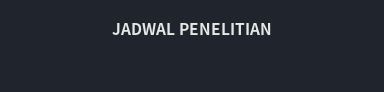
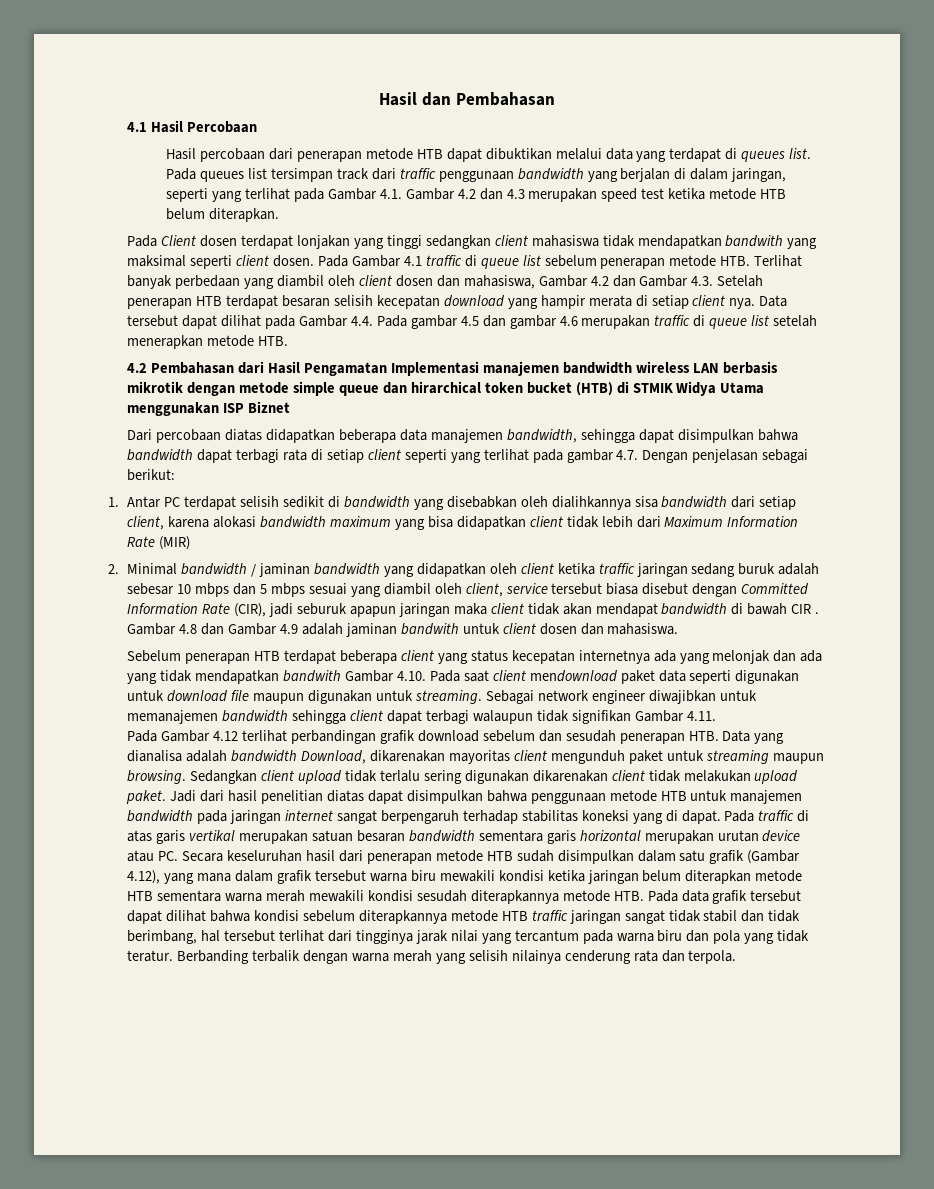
[111,23,273,35] JADWAL PENELITIAN -> [379,92,555,106] [127,120,258,133] [166,148,812,162] [166,168,787,182] [166,188,787,202] [166,208,280,222] [127,235,818,249] [127,255,803,269] [127,275,764,289] [127,295,788,309] [127,315,817,329] [127,335,289,349] [127,361,778,376] [127,381,765,396] [127,401,291,416] [127,429,798,443] [127,449,809,463] [127,469,176,481] [108,496,797,510] [127,516,799,530] [127,536,191,550] [108,563,820,577] [127,583,809,597] [127,603,820,617] [127,623,679,637] [127,650,823,664] [127,670,800,684] [127,690,757,704] [127,710,716,724] [127,730,785,744] [127,750,824,764] [127,770,798,784] [126,790,803,804] [127,810,810,824] [127,830,801,844] [127,850,801,864] [127,870,803,884] [127,890,802,904] [127,910,801,924] [127,930,810,944] [127,950,737,964] Hasil dan Pembahasan // 4.1 Hasil Percobaan // Hasil percobaan dari penerapan metode HTB dapat dibuktikan melalui data yang terdapat di queues list. Pada queues list tersimpan track dari traffic penggunaan bandwidth yang berjalan di dalam jaringan, seperti yang terlihat pada Gambar 4.1. Gambar 4.2 dan 4.3 merupakan speed test ketika metode HTB belum diterapkan. // Pada Client dosen terdapat lonjakan yang tinggi sedangkan client mahasiswa tidak mendapatkan bandwith yang maksimal seperti client dosen. Pada Gambar 4.1 traffic di queue list sebelum penerapan metode HTB. Terlihat banyak perbedaan yang diambil oleh client dosen dan mahasiswa, Gambar 4.2 dan Gambar 4.3. Setelah penerapan HTB terdapat besaran selisih kecepatan download yang hampir merata di setiap client nya. Data tersebut dapat dilihat pada Gambar 4.4. Pada gambar 4.5 dan gambar 4.6 merupakan traffic di queue list setelah menerapkan metode HTB. // 4.2 Pembahasan dari Hasil Pengamatan Implementasi manajemen bandwidth wireless LAN berbasis mikrotik dengan metode simple queue dan hirarchical token bucket (HTB) di STMIK Widya Utama menggunakan ISP Biznet // Dari percobaan diatas didapatkan beberapa data manajemen bandwidth, sehingga dapat disimpulkan bahwa bandwidth dapat terbagi rata di setiap client seperti yang terlihat pada gambar 4.7. Dengan penjelasan sebagai berikut: // 1. Antar PC terdapat selisih sedikit di bandwidth yang disebabkan oleh dialihkannya sisa bandwidth dari setiap client, karena alokasi bandwidth maximum yang bisa didapatkan client tidak lebih dari Maximum Information Rate (MIR) // 2. Minimal bandwidth / jaminan bandwidth yang didapatkan oleh client ketika traffic jaringan sedang buruk adalah sebesar 10 mbps dan 5 mbps sesuai yang diambil oleh client, service tersebut biasa disebut dengan Committed Information Rate (CIR), jadi seburuk apapun jaringan maka client tidak akan mendapat bandwidth di bawah CIR . Gambar 4.8 dan Gambar 4.9 adalah jaminan bandwith untuk client dosen dan mahasiswa. // Sebelum penerapan HTB terdapat beberapa client yang status kecepatan internetnya ada yang melonjak dan ada yang tidak mendapatkan bandwith Gambar 4.10. Pada saat client mendownload paket data seperti digunakan untuk download file maupun digunakan untuk streaming. Sebagai network engineer diwajibkan untuk memanajemen bandwidth sehingga client dapat terbagi walaupun tidak signifikan Gambar 4.11. // Pada Gambar 4.12 terlihat perbandingan grafik download sebelum dan sesudah penerapan HTB. Data yang dianalisa adalah bandwidth Download, dikarenakan mayoritas client mengunduh paket untuk streaming maupun browsing. Sedangkan client upload tidak terlalu sering digunakan dikarenakan client tidak melakukan upload paket. Jadi dari hasil penelitian diatas dapat disimpulkan bahwa penggunaan metode HTB untuk manajemen bandwidth pada jaringan internet sangat berpengaruh terhadap stabilitas koneksi yang di dapat. Pada traffic di atas garis vertikal merupakan satuan besaran bandwidth sementara garis horizontal merupakan urutan device atau PC. Secara keseluruhan hasil dari penerapan metode HTB sudah disimpulkan dalam satu grafik (Gambar 4.12), yang mana dalam grafik tersebut warna biru mewakili kondisi ketika jaringan belum diterapkan metode HTB sementara warna merah mewakili kondisi sesudah diterapkannya metode HTB. Pada data grafik tersebut dapat dilihat bahwa kondisi sebelum diterapkannya metode HTB traffic jaringan sangat tidak stabil dan tidak berimbang, hal tersebut terlihat dari tingginya jarak nilai yang tercantum pada warna biru dan pola yang tidak teratur. Berbanding terbalik dengan warna merah yang selisih nilainya cenderung rata dan terpola.

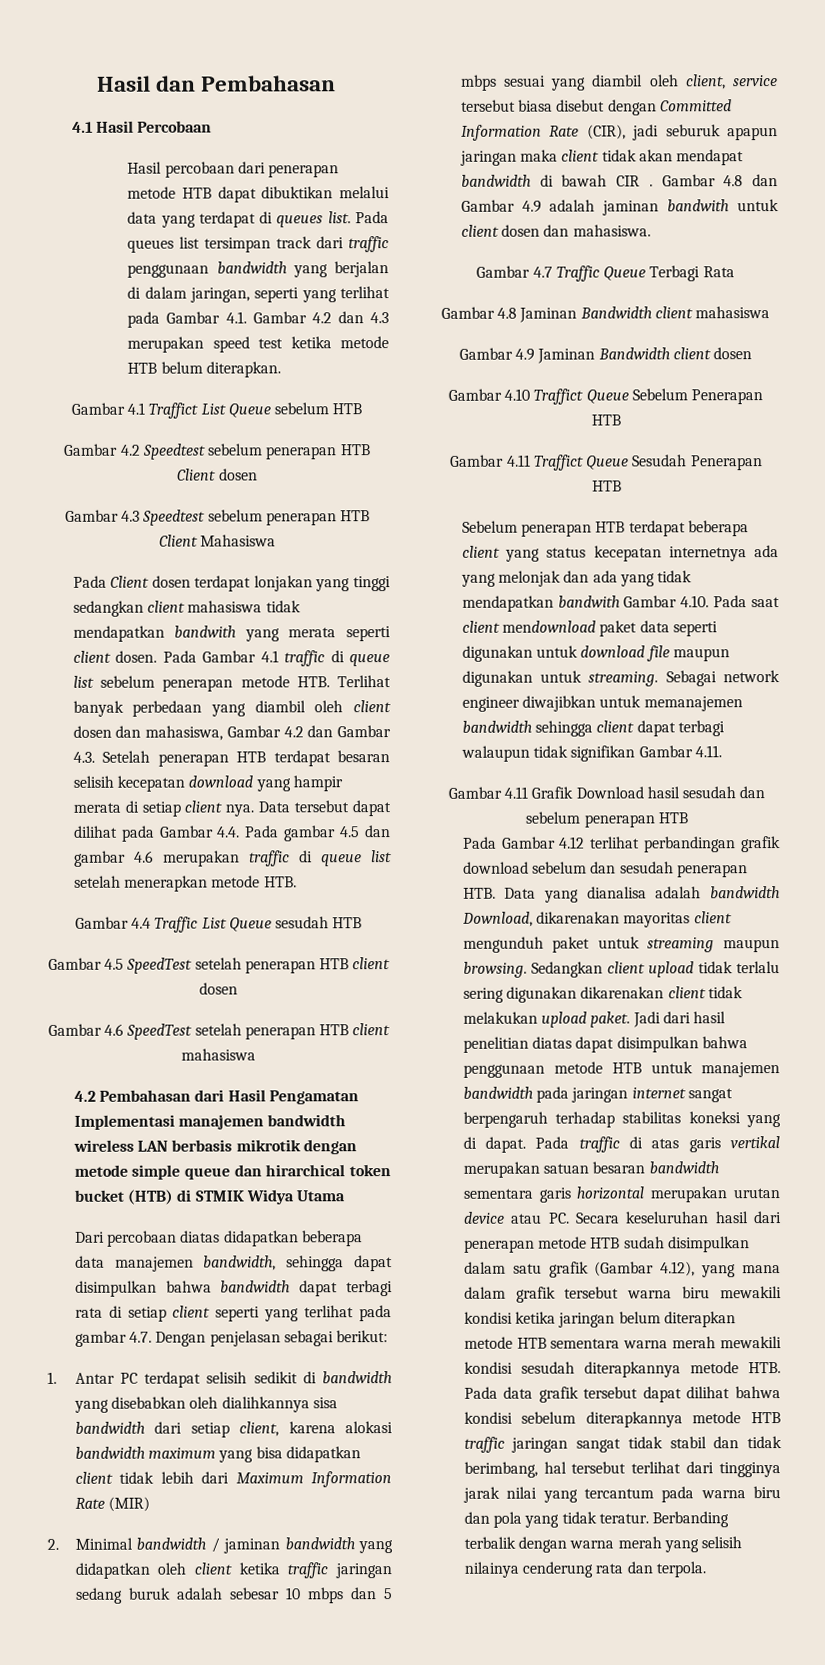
(280, 215) none -> [70,402,363,419] [63,443,371,460] [177,468,258,481] [64,509,371,526] [158,534,277,547] // Gambar 4.1 Traffict List Queue sebelum HTB // Gambar 4.2 Speedtest sebelum penerapan HTB Client dosen // Gambar 4.3 Speedtest sebelum penerapan HTB Client Mahasiswa
[127,255,187,267] maksimal -> [288,627,337,638] merata
(289, 341) none -> [74,916,363,933] [47,957,391,974] [199,982,238,995] [47,1023,391,1040] [181,1048,256,1061] // Gambar 4.4 Traffic List Queue sesudah HTB // Gambar 4.5 SpeedTest setelah penerapan HTB client dosen // Gambar 4.6 SpeedTest setelah penerapan HTB client mahasiswa
[127,401,291,416] menggunakan ISP Biznet -> (346, 1196) none
(679, 629) none -> [476,265,735,282] [440,306,771,323] [458,347,753,364] [447,388,764,405] [590,414,621,426] [450,454,763,471] [591,480,622,492] // Gambar 4.7 Traffic Queue Terbagi Rata // Gambar 4.8 Jaminan Bandwidth client mahasiswa // Gambar 4.9 Jaminan Bandwidth client dosen // Gambar 4.10 Traffict Queue Sebelum Penerapan HTB // Gambar 4.11 Traffict Queue Sesudah Penerapan HTB
(716, 716) none -> [447,786,766,799] [525,811,688,828] // Gambar 4.11 Grafik Download hasil sesudah dan sebelum penerapan HTB

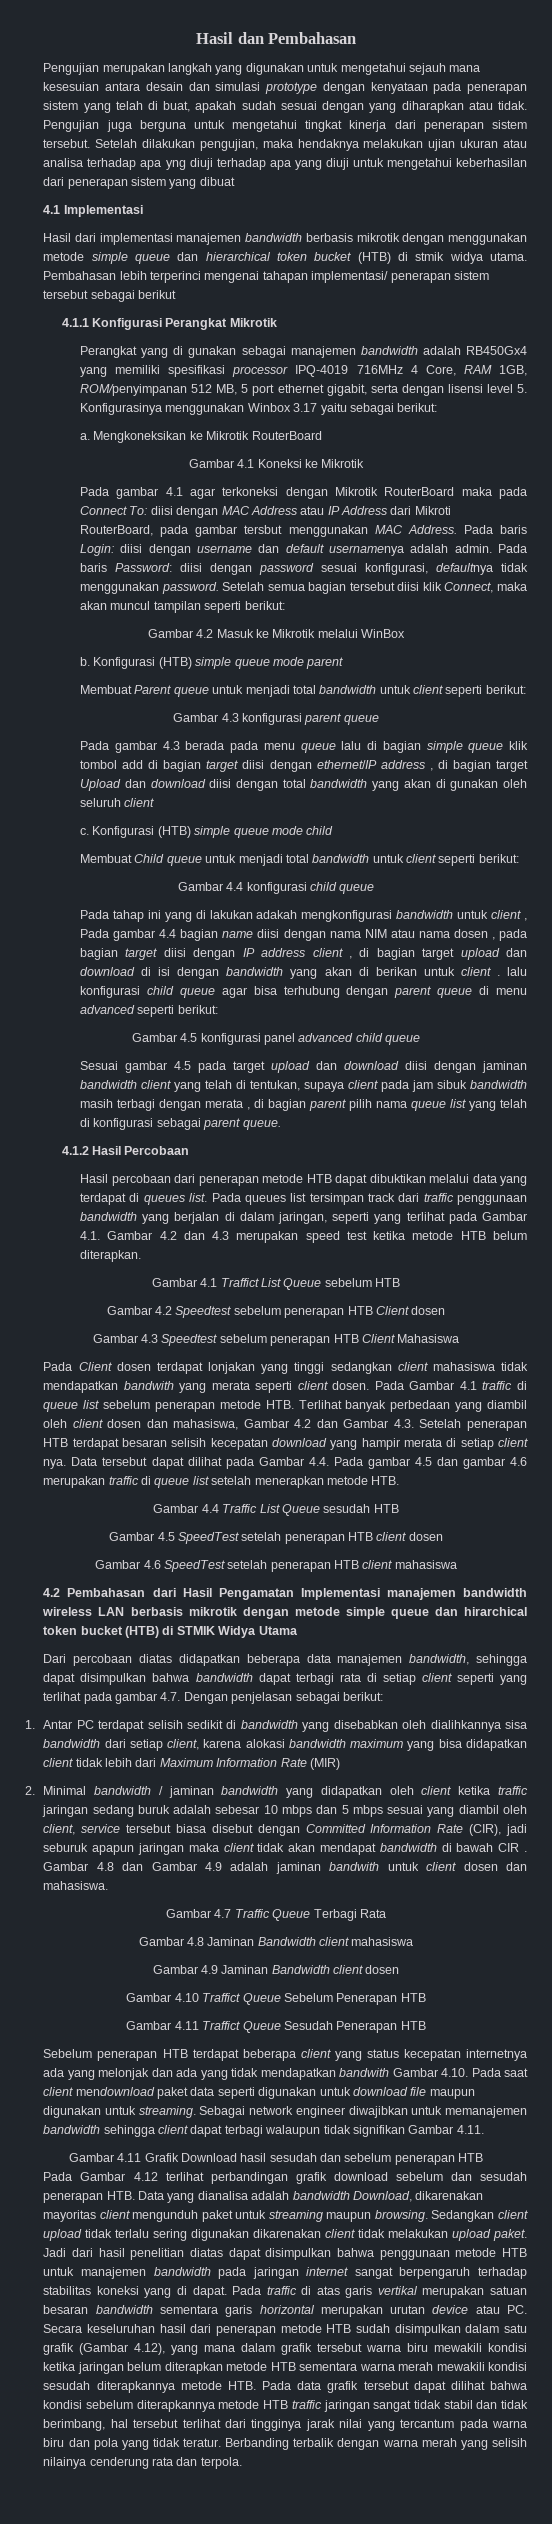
[71,121,93,133] 4.1 -> [43,63,481,75] [43,82,527,94] [43,101,528,113] [43,120,527,132] [43,139,528,151] [43,158,527,170] [43,177,235,189] [43,205,143,217] [43,233,528,245] [43,252,528,264] [43,271,489,283] [43,290,177,302] [61,318,277,330] [80,346,527,358] [80,365,528,377] [80,384,527,396] [80,403,438,415] [80,431,322,443] [188,459,365,468] [80,487,527,499] [80,506,451,518] [80,525,528,537] [80,544,527,556] [80,563,528,575] [80,582,528,594] [80,601,285,613] [147,629,406,638] [80,657,344,669] [80,685,526,697] [173,713,379,725] [80,741,528,753] [80,760,528,772] [80,779,527,791] [80,798,155,807] [80,826,334,838] [80,854,519,866] [177,882,375,894] [80,910,527,922] [80,929,527,941] [80,948,527,960] [80,967,528,979] [80,986,527,998] [80,1005,218,1017] [131,1033,421,1045] [80,1061,528,1073] [80,1080,528,1092] [80,1099,528,1111] [80,1118,281,1130] [61,1146,89,1155] Pengujian merupakan langkah yang digunakan untuk mengetahui sejauh mana kesesuian antara desain dan simulasi prototype dengan kenyataan pada penerapan sistem yang telah di buat, apakah sudah sesuai dengan yang diharapkan atau tidak. Pengujian juga berguna untuk mengetahui tingkat kinerja dari penerapan sistem tersebut. Setelah dilakukan pengujian, maka hendaknya melakukan ujian ukuran atau analisa terhadap apa yng diuji terhadap apa yang diuji untuk mengetahui keberhasilan dari penerapan sistem yang dibuat // 4.1 Implementasi // Hasil dari implementasi manajemen bandwidth berbasis mikrotik dengan menggunakan metode simple queue dan hierarchical token bucket (HTB) di stmik widya utama. Pembahasan lebih terperinci mengenai tahapan implementasi/ penerapan sistem tersebut sebagai berikut // 4.1.1 Konfigurasi Perangkat Mikrotik // Perangkat yang di gunakan sebagai manajemen bandwidth adalah RB450Gx4 yang memiliki spesifikasi processor IPQ-4019 716MHz 4 Core, RAM 1GB, ROM/penyimpanan 512 MB, 5 port ethernet gigabit, serta dengan lisensi level 5. Konfigurasinya menggunakan Winbox 3.17 yaitu sebagai berikut: // a. Mengkoneksikan ke Mikrotik RouterBoard // Gambar 4.1 Koneksi ke Mikrotik // Pada gambar 4.1 agar terkoneksi dengan Mikrotik RouterBoard maka pada Connect To: diisi dengan MAC Address atau IP Address dari Mikroti RouterBoard, pada gambar tersbut menggunakan MAC Address. Pada baris Login: diisi dengan username dan default usernamenya adalah admin. Pada baris Password: diisi dengan password sesuai konfigurasi, defaultnya tidak menggunakan password. Setelah semua bagian tersebut diisi klik Connect, maka akan muncul tampilan seperti berikut: // Gambar 4.2 Masuk ke Mikrotik melalui WinBox // b. Konfigurasi (HTB) simple queue mode parent // Membuat Parent queue untuk menjadi total bandwidth untuk client seperti berikut: // Gambar 4.3 konfigurasi parent queue // Pada gambar 4.3 berada pada menu queue lalu di bagian simple queue klik tombol add di bagian target diisi dengan ethernet/IP address , di bagian target Upload dan download diisi dengan total bandwidth yang akan di gunakan oleh seluruh client // c. Konfigurasi (HTB) simple queue mode child // Membuat Child queue untuk menjadi total bandwidth untuk client seperti berikut: // Gambar 4.4 konfigurasi child queue // Pada tahap ini yang di lakukan adakah mengkonfigurasi bandwidth untuk client , Pada gambar 4.4 bagian name diisi dengan nama NIM atau nama dosen , pada bagian target diisi dengan IP address client , di bagian target upload dan download di isi dengan bandwidth yang akan di berikan untuk client . lalu konfigurasi child queue agar bisa terhubung dengan parent queue di menu advanced seperti berikut: // Gambar 4.5 konfigurasi panel advanced child queue // Sesuai gambar 4.5 pada target upload dan download diisi dengan jaminan bandwidth client yang telah di tentukan, supaya client pada jam sibuk bandwidth masih terbagi dengan merata , di bagian parent pilih nama queue list yang telah di konfigurasi sebagai parent queue. // 4.1.2

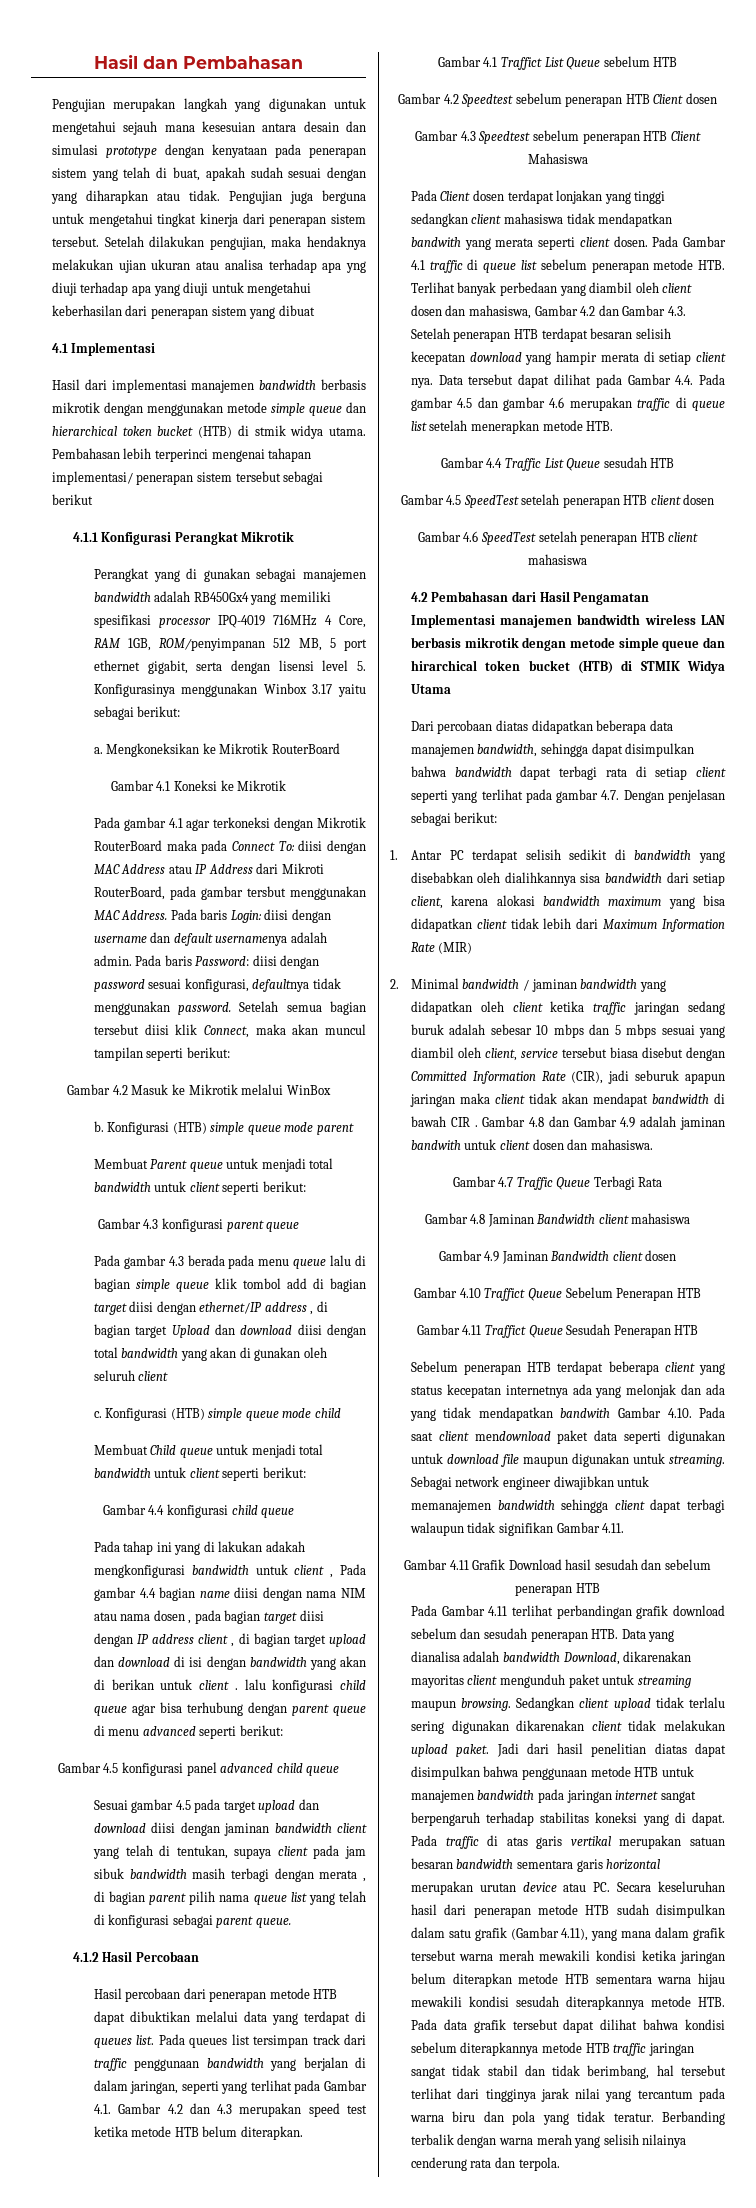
[133,2172,158,2181] 4.12 -> [488,1606,508,1616] 4.11
[134,2343,166,2355] 4.12), -> [561,1928,589,1941] 4.11),
[407,2343,429,2352] biru -> [498,1950,534,1961] merah
[398,2362,434,2371] merah -> [698,1973,725,1987] hijau

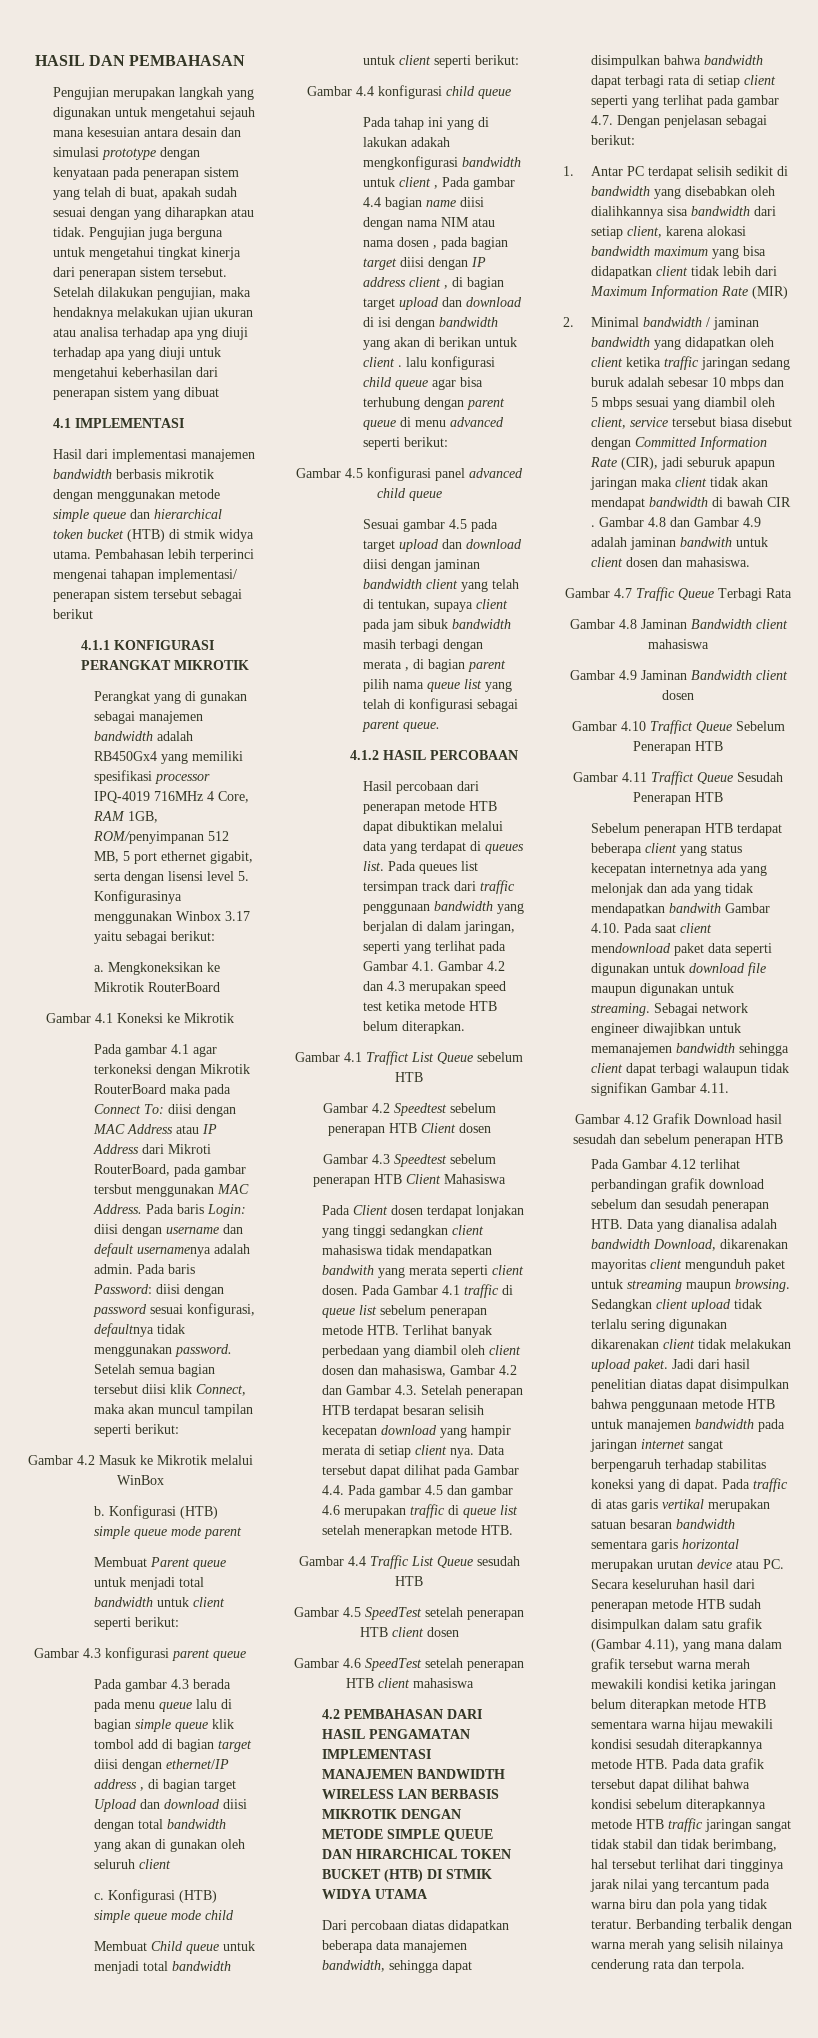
[94,54,303,69] Hasil dan Pembahasan -> [34,55,246,66] HASIL DAN PEMBAHASAN
[71,342,156,356] Implementasi -> [74,418,184,428] IMPLEMENTASI
[101,531,295,545] Konfigurasi Perangkat Mikrotik -> [113,640,214,650] [80,660,249,670] KONFIGURASI PERANGKAT MIKROTIK
[102,1951,199,1962] Hasil Percobaan -> [382,750,518,760] HASIL PERCOBAAN
[431,591,650,605] [410,614,725,628] [410,637,725,651] [410,660,725,674] [410,684,451,694] Pembahasan dari Hasil Pengamatan Implementasi manajemen bandwidth wireless LAN berbasis mikrotik dengan metode simple queue dan hirarchical token bucket (HTB) di STMIK Widya Utama -> [343,1709,482,1719] [321,1729,470,1739] [321,1749,431,1759] [321,1769,505,1779] [321,1789,499,1799] [321,1809,461,1819] [321,1829,493,1841] [321,1849,511,1859] [321,1869,492,1882] [321,1889,428,1899] PEMBAHASAN DARI HASIL PENGAMATAN IMPLEMENTASI MANAJEMEN BANDWIDTH WIRELESS LAN BERBASIS MIKROTIK DENGAN METODE SIMPLE QUEUE DAN HIRARCHICAL TOKEN BUCKET (HTB) DI STMIK WIDYA UTAMA
[449,1560,469,1570] 4.11 -> [623,1114,649,1124] 4.12
[488,1606,508,1616] 4.11 -> [670,1159,696,1169] 4.12

